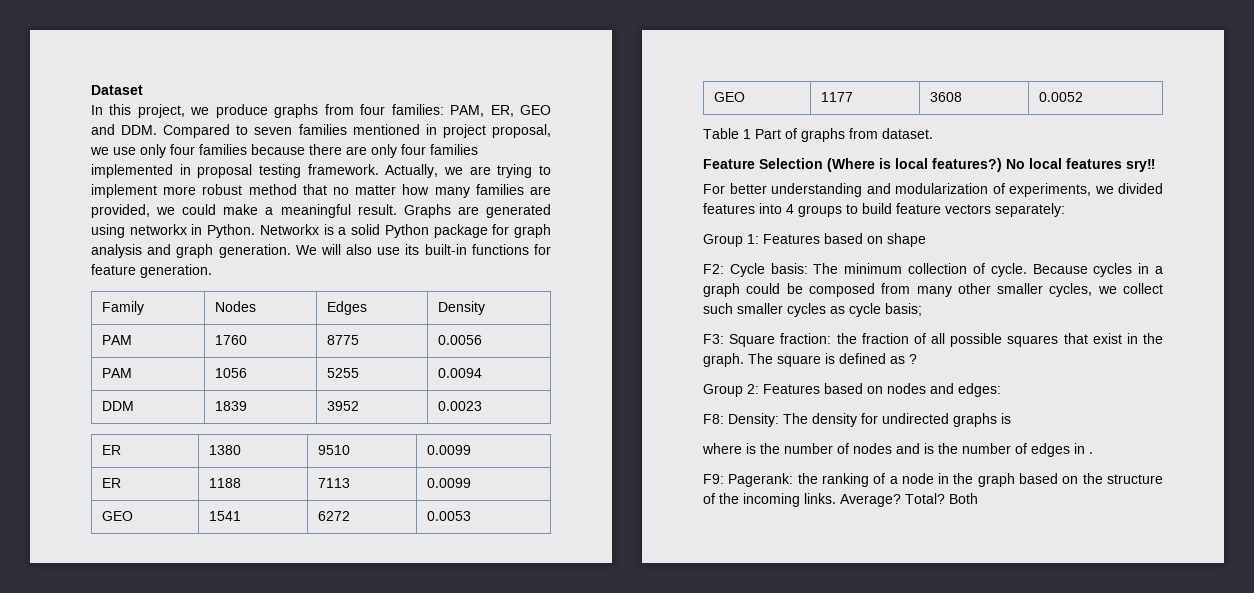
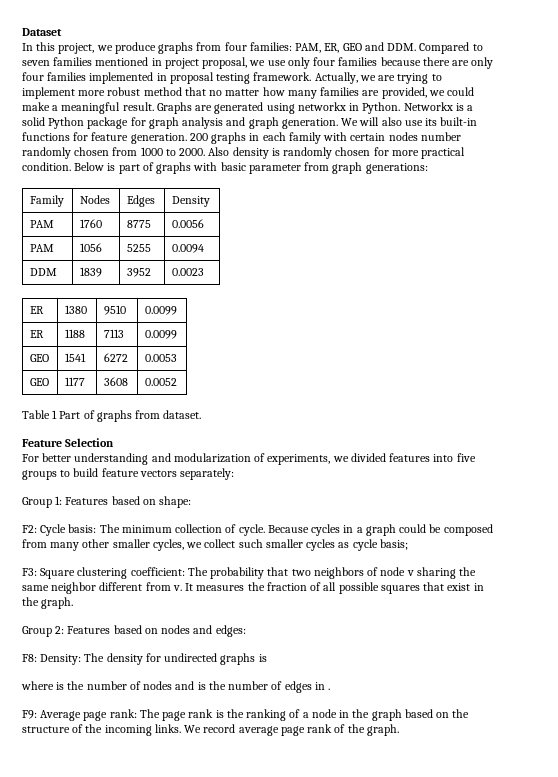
(212, 271) none -> [189,132,461,144] [22,147,466,159] [22,162,428,174] 200 graphs in each family with certain nodes number randomly chosen from 1000 to 2000. Also density is randomly chosen for more practical condition. Below is part of graphs with basic parameter from graph generations:
[827,158,1155,172] (Where is local features?) No local features sry‼ -> (115, 442) none
[786,204,794,214] 4 -> [456,453,476,462] five
[887,233,926,247] shape -> [159,496,192,508] shape:
[780,333,832,344] fraction: -> [77,567,477,579] [22,582,245,594] clustering coefficient: The probability that two neighbors of node v sharing the same neighbor different from v. It measures
[748,353,917,367] The square is defined as ? -> (74, 603) none
[728,473,794,487] Pagerank: -> [40,709,224,721] Average page rank: The page rank is
[840,493,978,507] Average? Total? Both -> [184,724,399,736] We record average page rank of the graph.

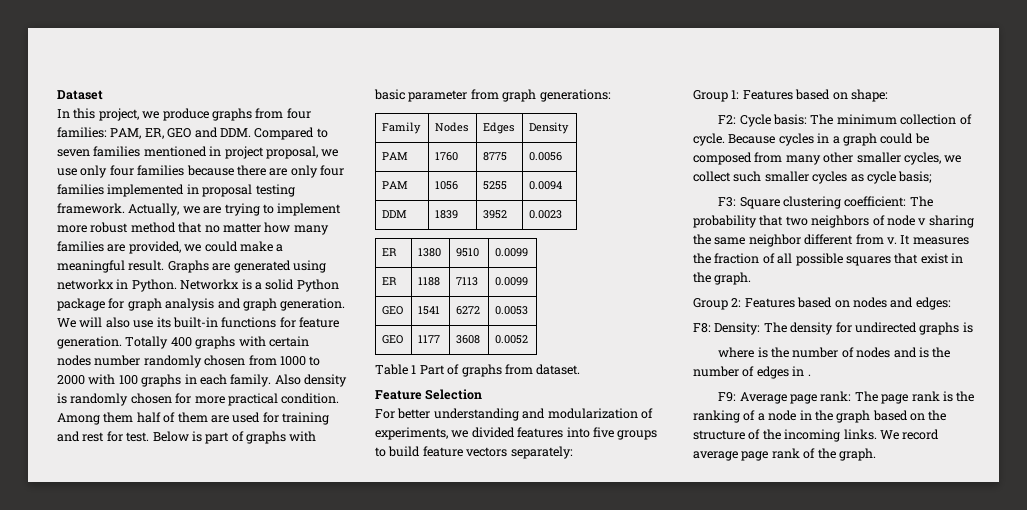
[189,132,321,144] 200 graphs in each family -> [125,336,236,349] Totally 400 graphs
[179,148,206,156] 2000. -> [57,374,272,387] 2000 with 100 graphs in each family.
(71, 166) none -> [57,412,329,425] [57,431,150,442] Among them half of them are used for training and rest for test.

